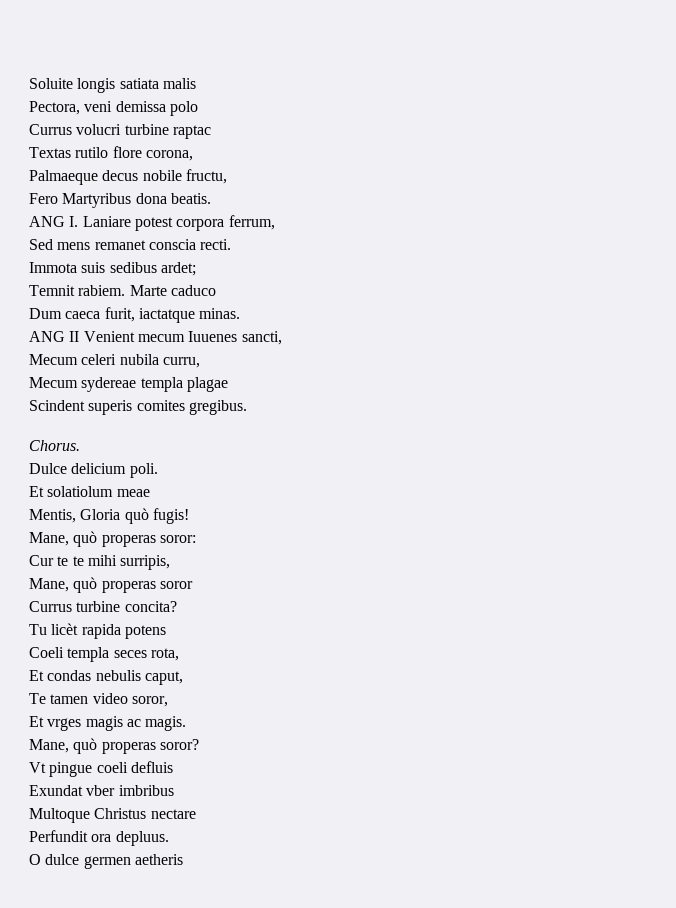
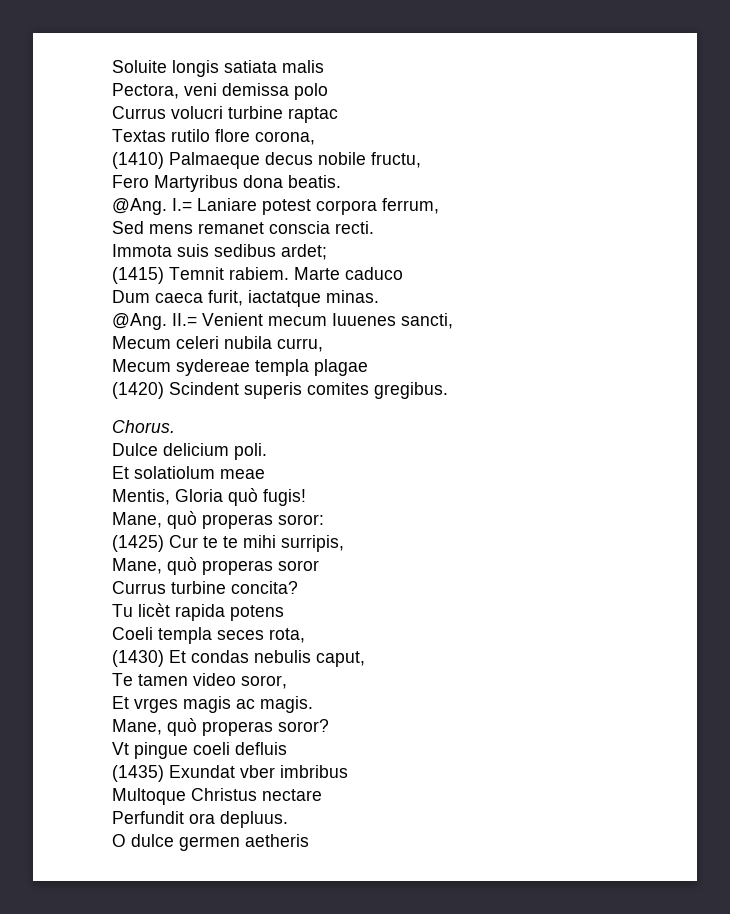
(193, 155) none -> [112,152,164,169] (1410)
[29,216,79,227] ANG I. -> [112,198,192,215] @Ang. I.=
(196, 269) none -> [112,267,164,284] (1415)
[29,331,80,342] ANG II -> [112,313,197,330] @Ang. II.=
(228, 384) none -> [112,382,164,399] (1420)
(196, 539) none -> [112,535,164,552] (1425)
(179, 654) none -> [112,650,164,667] (1430)
(173, 767) none -> [112,765,164,782] (1435)

